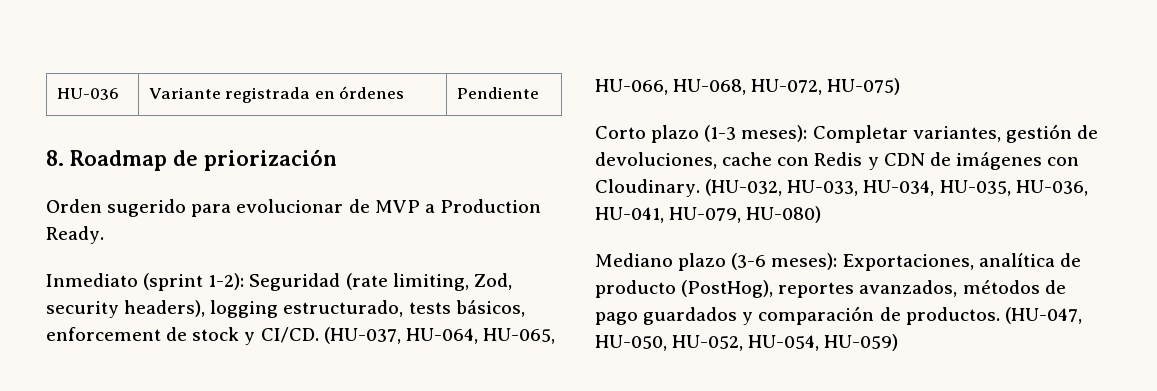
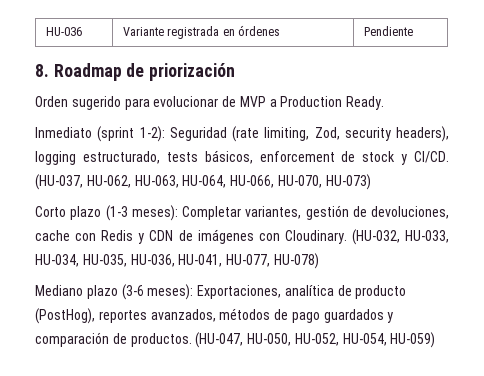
[405,328,555,344] [595,78,901,95] HU-064, HU-065, HU-066, HU-068, HU-072, HU-075) -> [86,174,371,190] HU-062, HU-063, HU-064, HU-066, HU-070, HU-073)
[669,206,822,223] HU-079, HU-080) -> [226,253,319,269] HU-077, HU-078)

